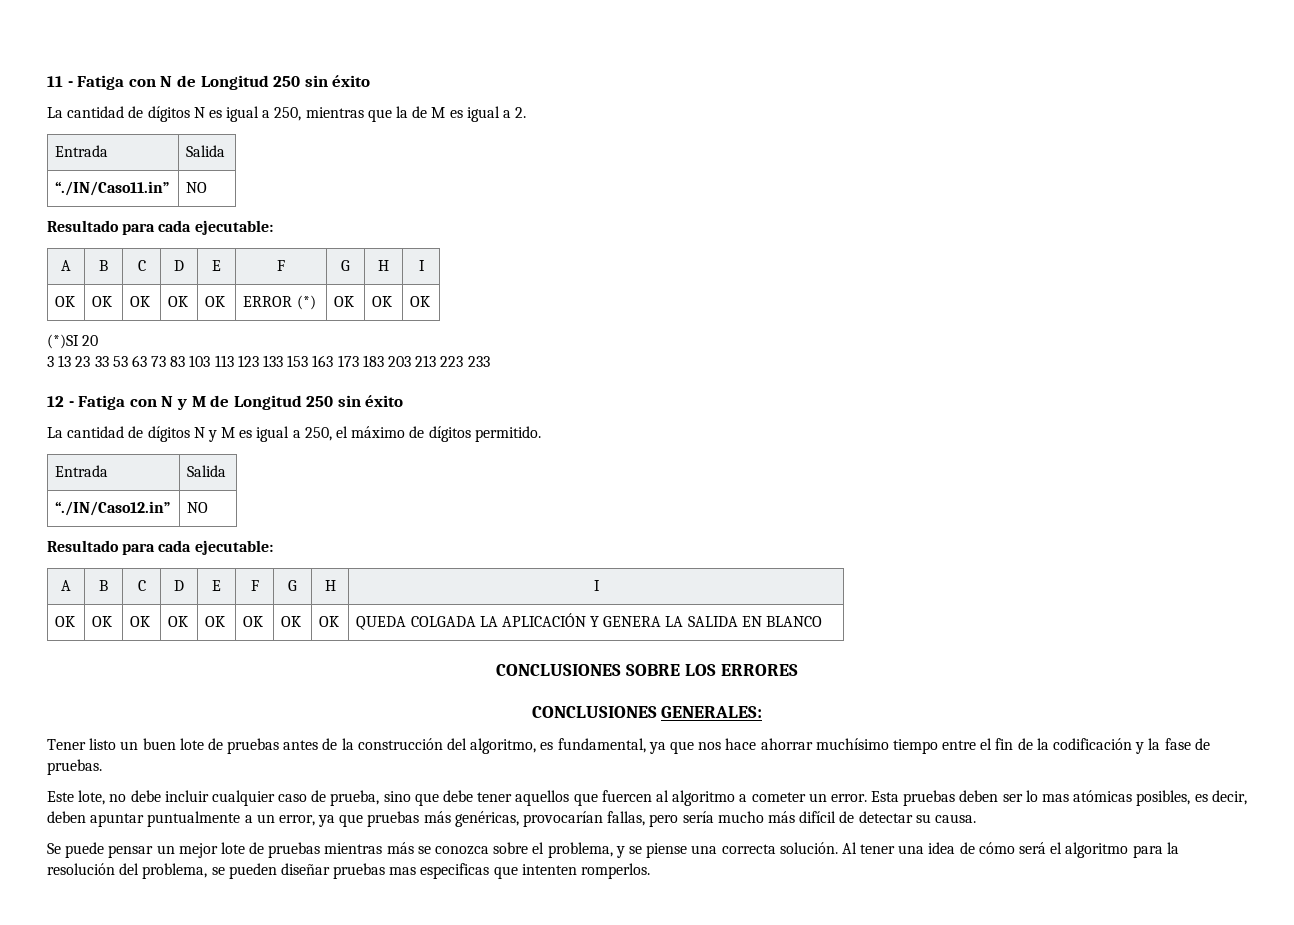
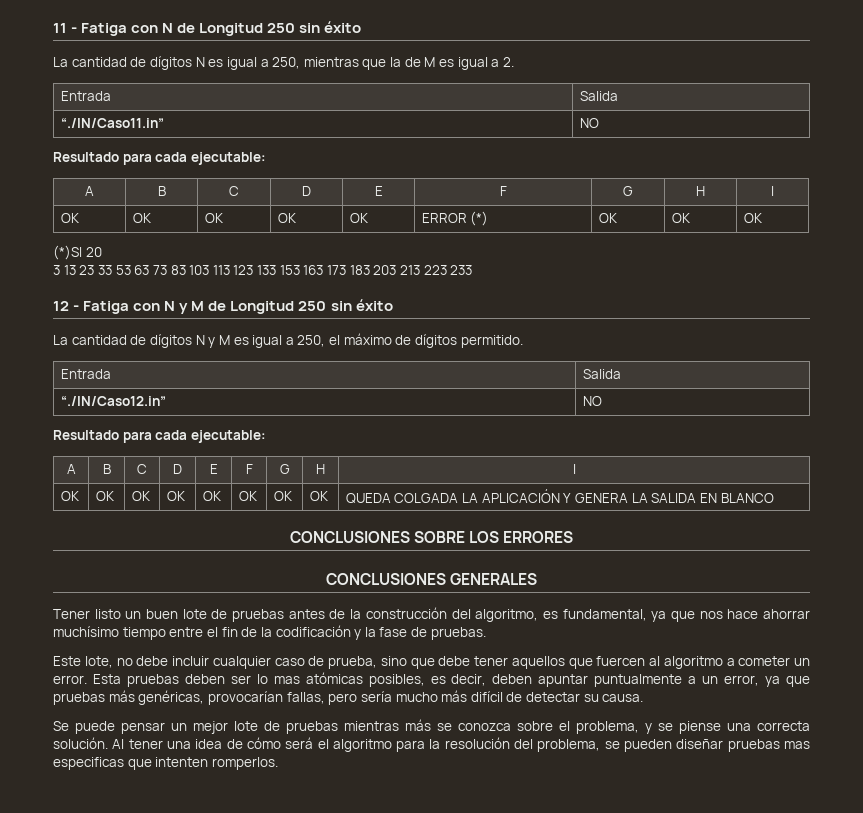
[661,706,763,718] GENERALES: -> [450,573,538,585] GENERALES

